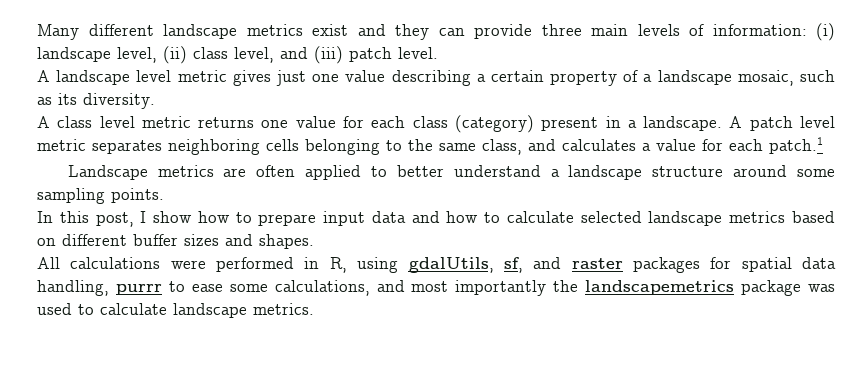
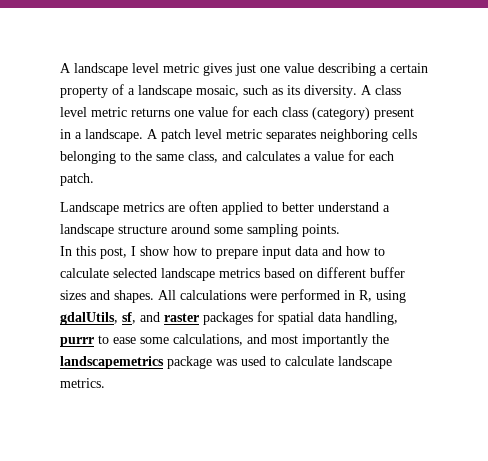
[37,23,835,41] [37,46,438,64] Many different landscape metrics exist and they can provide three main levels of information: (i) landscape level, (ii) class level, and (iii) patch level. // -> (60, 68) none
(155, 101) // -> (357, 91) none
[769,137,823,154] patch.1 -> [60,173,94,186] patch.
(314, 241) // -> (154, 296) none

